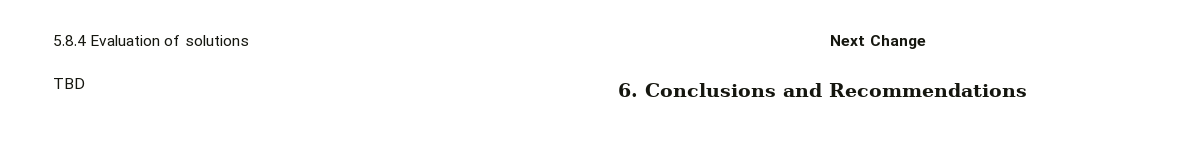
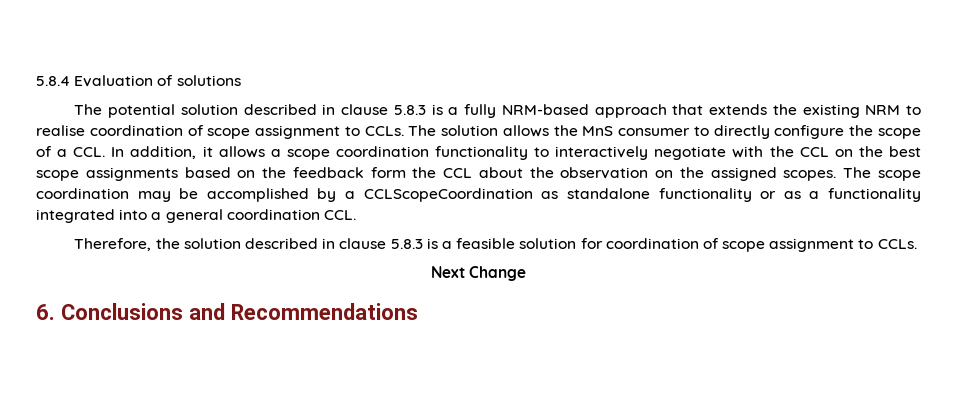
[53,78,85,89] TBD -> [74,104,921,118] [36,125,921,139] [36,146,921,160] [36,167,921,181] [36,188,922,202] [36,209,356,223] [74,238,917,252] The potential solution described in clause 5.8.3 is a fully NRM-based approach that extends the existing NRM to realise coordination of scope assignment to CCLs. The solution allows the MnS consumer to directly configure the scope of a CCL. In addition, it allows a scope coordination functionality to interactively negotiate with the CCL on the best scope assignments based on the feedback form the CCL about the observation on the assigned scopes. The scope coordination may be accomplished by a CCLScopeCoordination as standalone functionality or as a functionality integrated into a general coordination CCL. // Therefore, the solution described in clause 5.8.3 is a feasible solution for coordination of scope assignment to CCLs.

